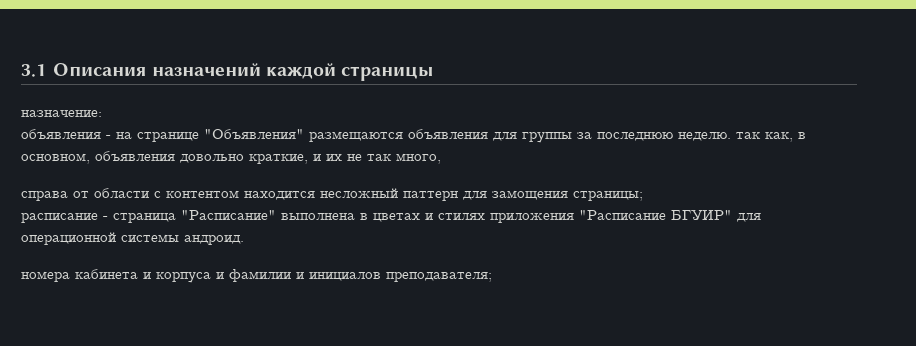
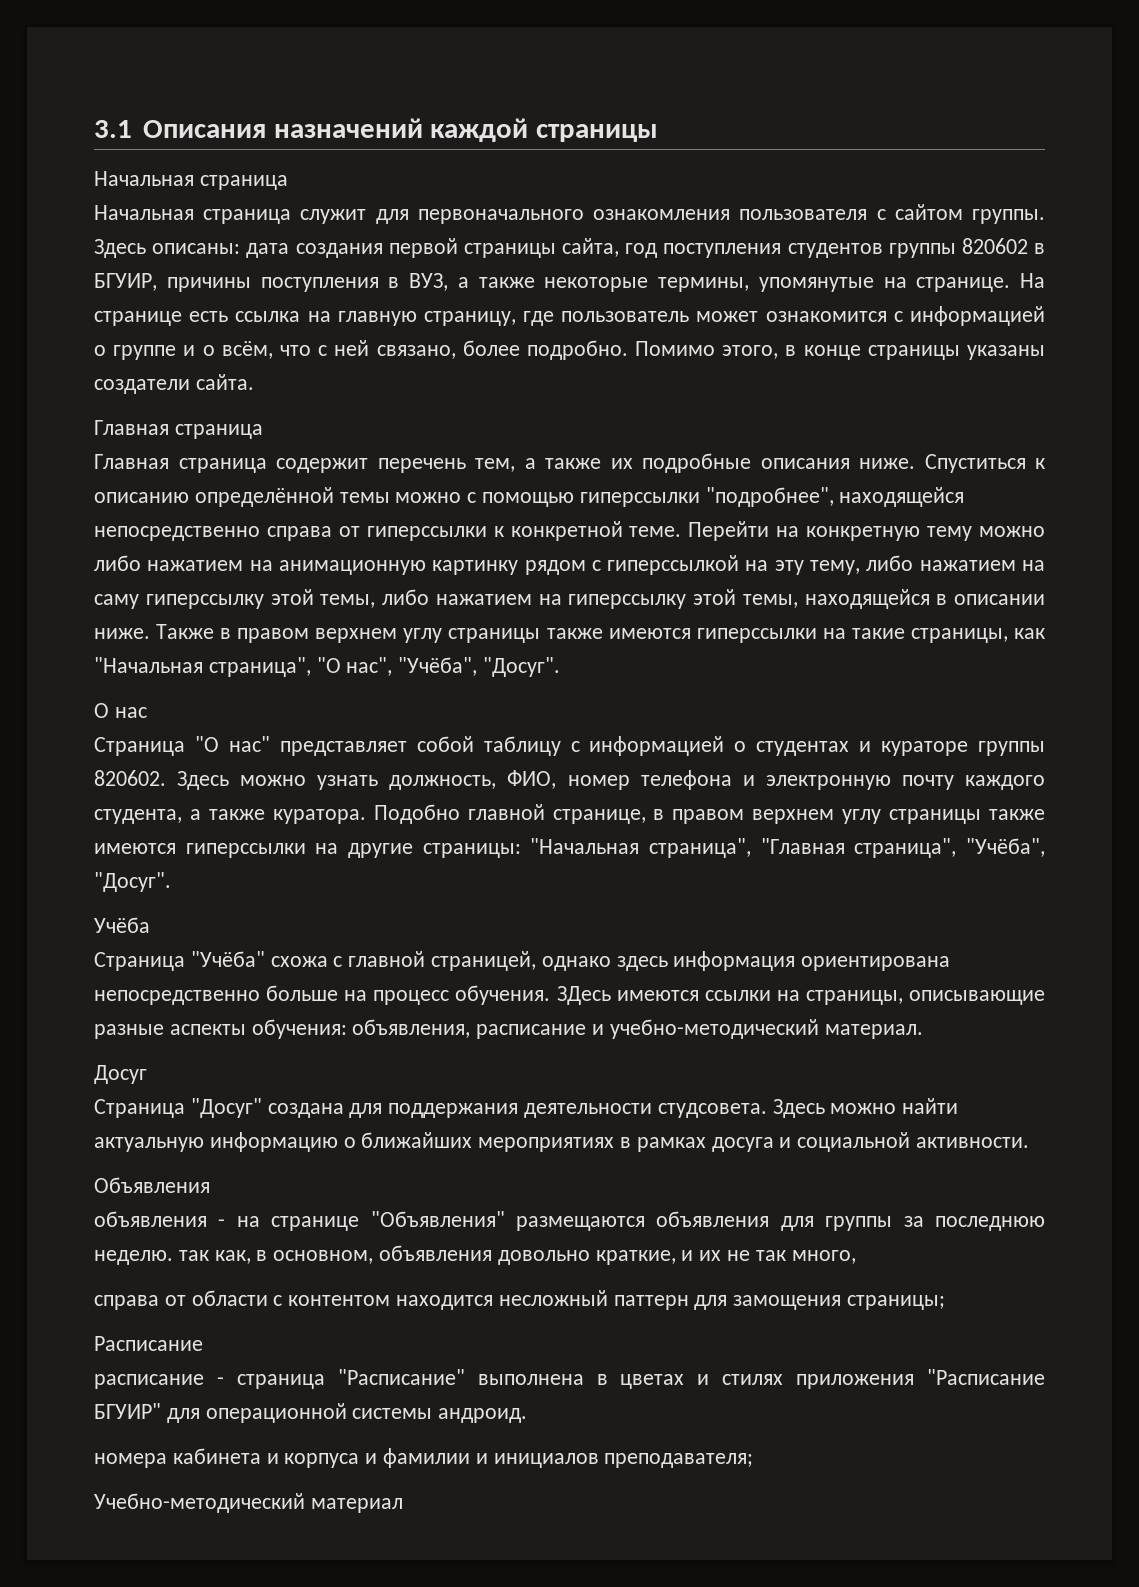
[21,110,102,117] назначение: -> [94,171,288,190] [94,204,1045,224] [94,238,1045,258] [94,273,1045,292] [94,306,1045,326] [94,340,1045,360] [94,374,254,394] [94,420,263,439] [94,453,1045,473] [94,487,965,507] [94,521,1045,541] [94,555,1045,575] [94,589,1045,609] [94,624,1045,643] [94,657,561,677] [94,703,147,718] [94,736,1045,756] [94,770,1045,790] [94,804,1045,824] [94,838,1045,858] [94,872,171,892] [94,917,150,933] [94,951,951,971] [94,985,1045,1005] [94,1019,923,1039] [94,1065,147,1084] [94,1098,959,1118] [94,1132,1030,1152] [94,1177,210,1193] Начальная страница // Начальная страница служит для первоначального ознакомления пользователя с сайтом группы. Здесь описаны: дата создания первой страницы сайта, год поступления студентов группы 820602 в БГУИР, причины поступления в ВУЗ, а также некоторые термины, упомянутые на странице. На странице есть ссылка на главную страницу, где пользователь может ознакомится с информацией о группе и о всём, что с ней связано, более подробно. Помимо этого, в конце страницы указаны создатели сайта. // Главная страница // Главная страница содержит перечень тем, а также их подробные описания ниже. Спуститься к описанию определённой темы можно с помощью гиперссылки "подробнее", находящейся непосредственно справа от гиперссылки к конкретной теме. Перейти на конкретную тему можно либо нажатием на анимационную картинку рядом с гиперссылкой на эту тему, либо нажатием на саму гиперссылку этой темы, либо нажатием на гиперссылку этой темы, находящейся в описании ниже. Также в правом верхнем углу страницы также имеются гиперссылки на такие страницы, как "Начальная страница", "О нас", "Учёба", "Досуг". // О нас // Страница "О нас" представляет собой таблицу с информацией о студентах и кураторе группы 820602. Здесь можно узнать должность, ФИО, номер телефона и электронную почту каждого студента, а также куратора. Подобно главной странице, в правом верхнем углу страницы также имеются гиперссылки на другие страницы: "Начальная страница", "Главная страница", "Учёба", "Досуг". // Учёба // Страница "Учёба" схожа с главной страницей, однако здесь информация ориентирована непосредственно больше на процесс обучения. ЗДесь имеются ссылки на страницы, описывающие разные аспекты обучения: объявления, расписание и учебно-методический материал. // Досуг // Страница "Досуг" создана для поддержания деятельности студсовета. Здесь можно найти актуальную информацию о ближайших мероприятиях в рамках досуга и социальной активности. // Объявления
(643, 196) none -> [94,1336,203,1351] // Расписание
(492, 277) none -> [94,1493,403,1513] // Учебно-методический материал

